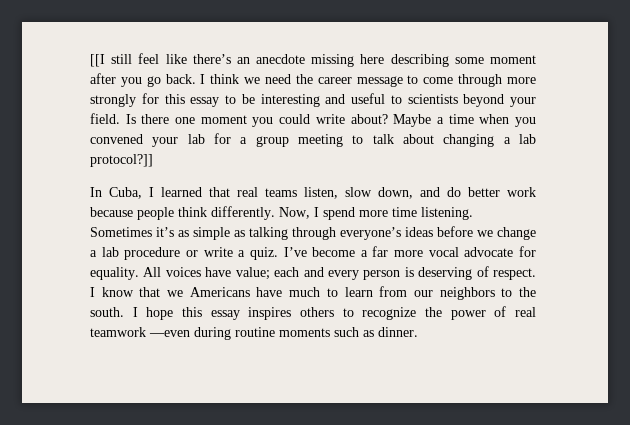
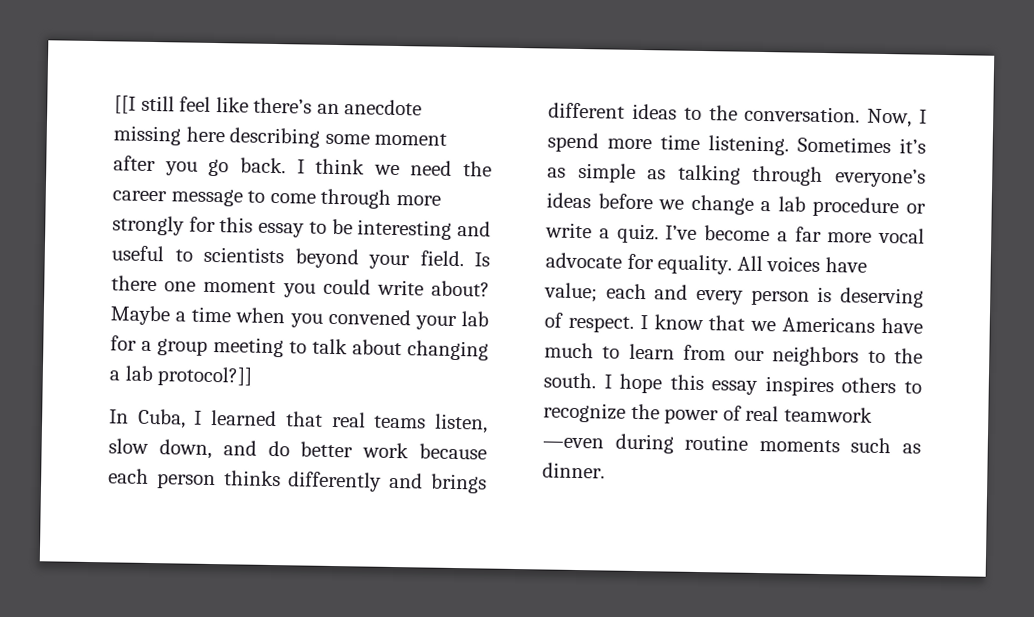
[137,206,275,220] people think differently. -> [108,468,488,494] [548,102,861,123] each person thinks differently and brings different ideas to the conversation.

